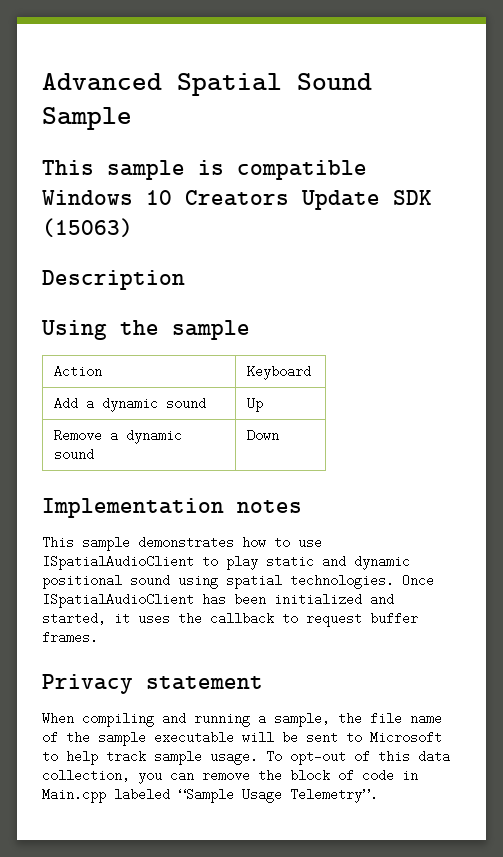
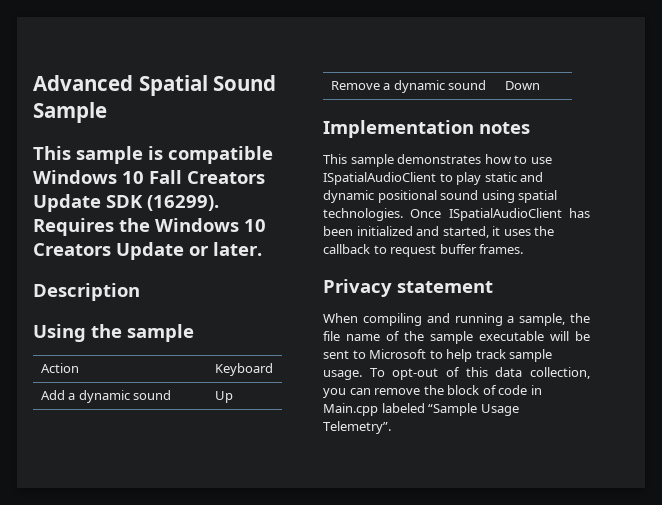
(172, 197) none -> [149,170,182,184] Fall
[42,218,133,237] (15063) -> [147,195,219,211] [33,218,266,236] [33,242,262,260] (16299). Requires the Windows 10 Creators Update or later.

